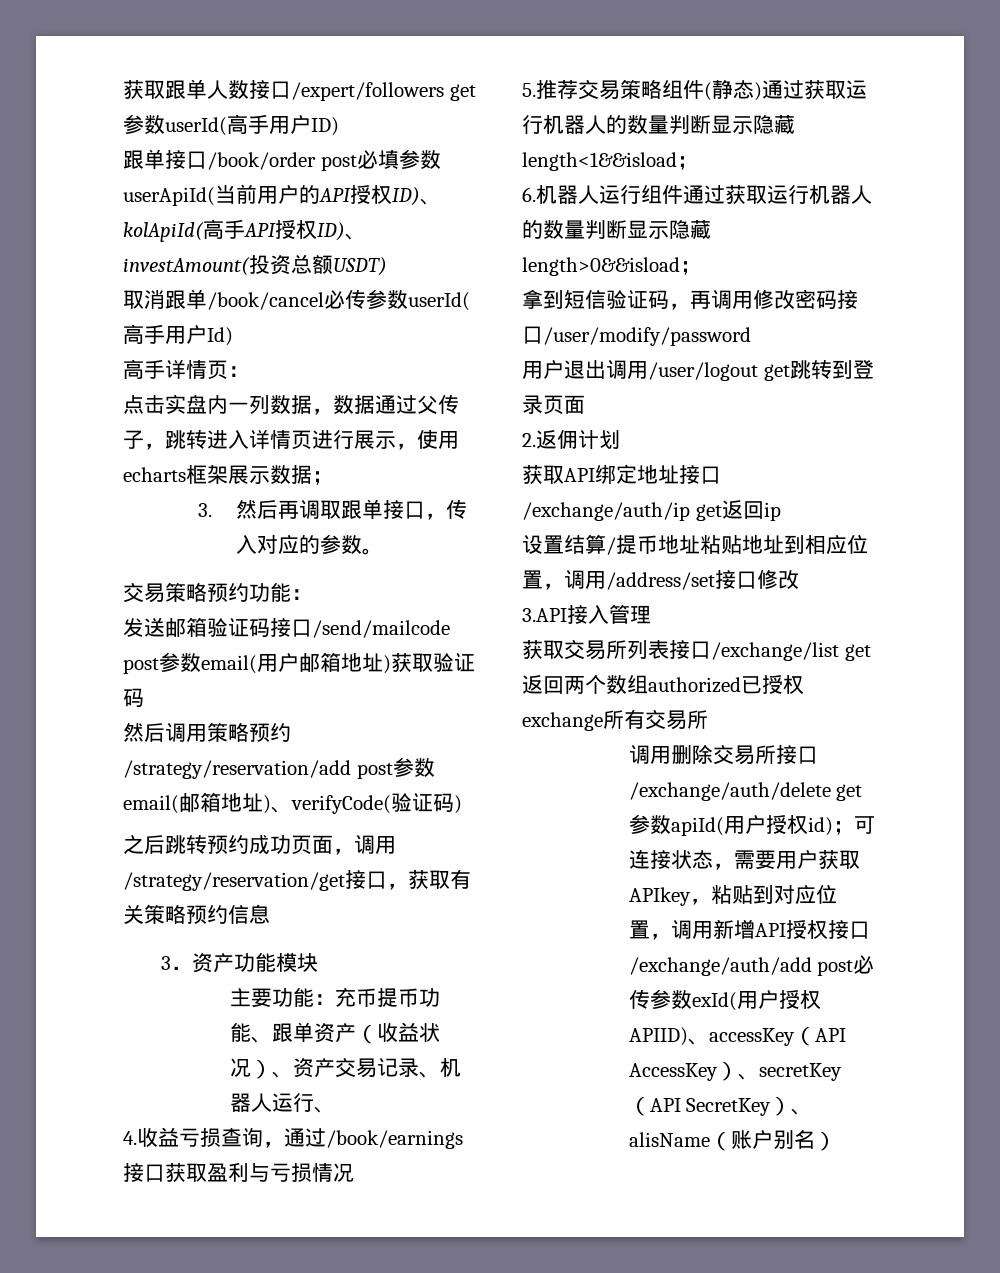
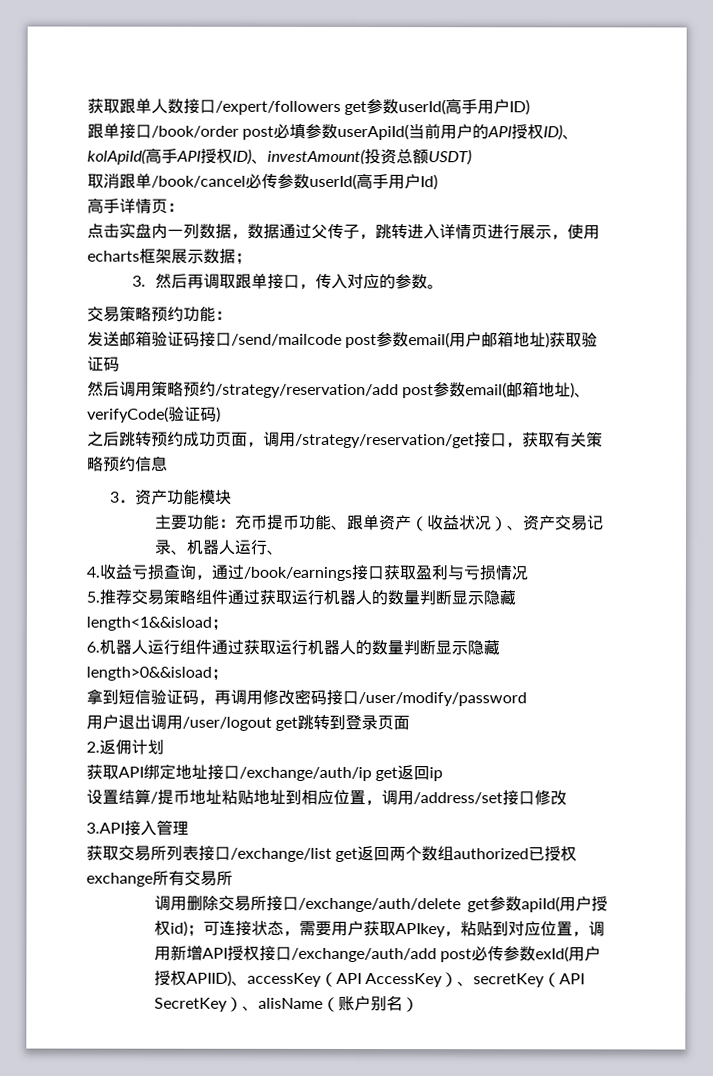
[704,79,762,101] (静态) -> (228, 597) none

